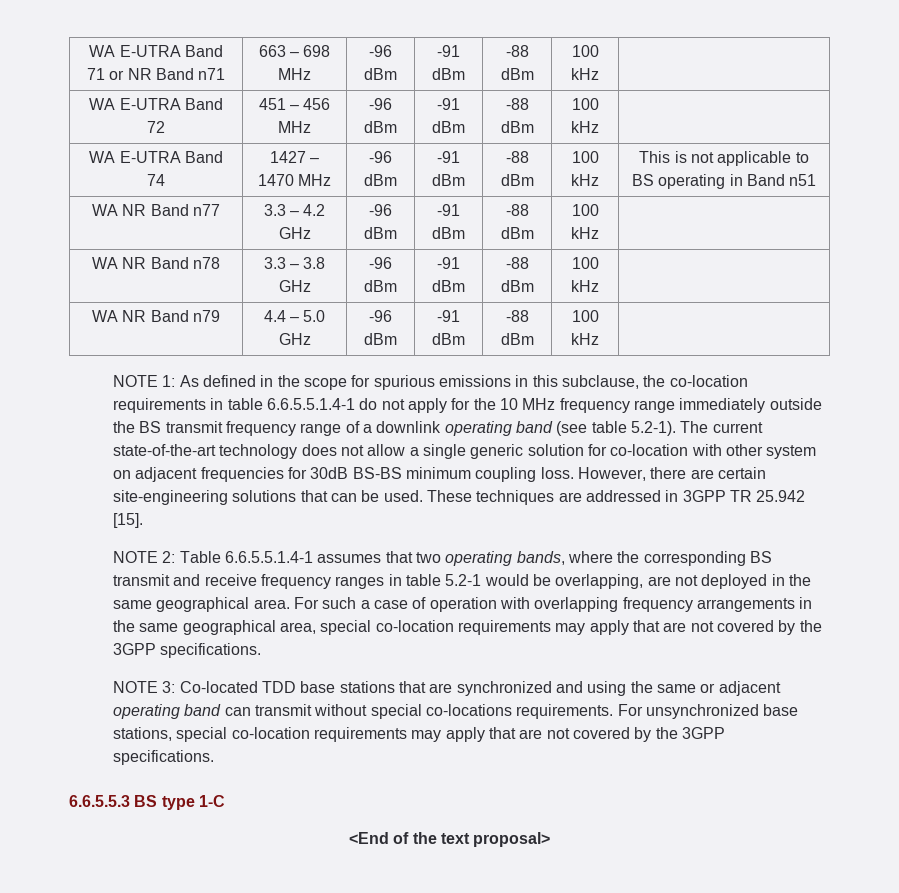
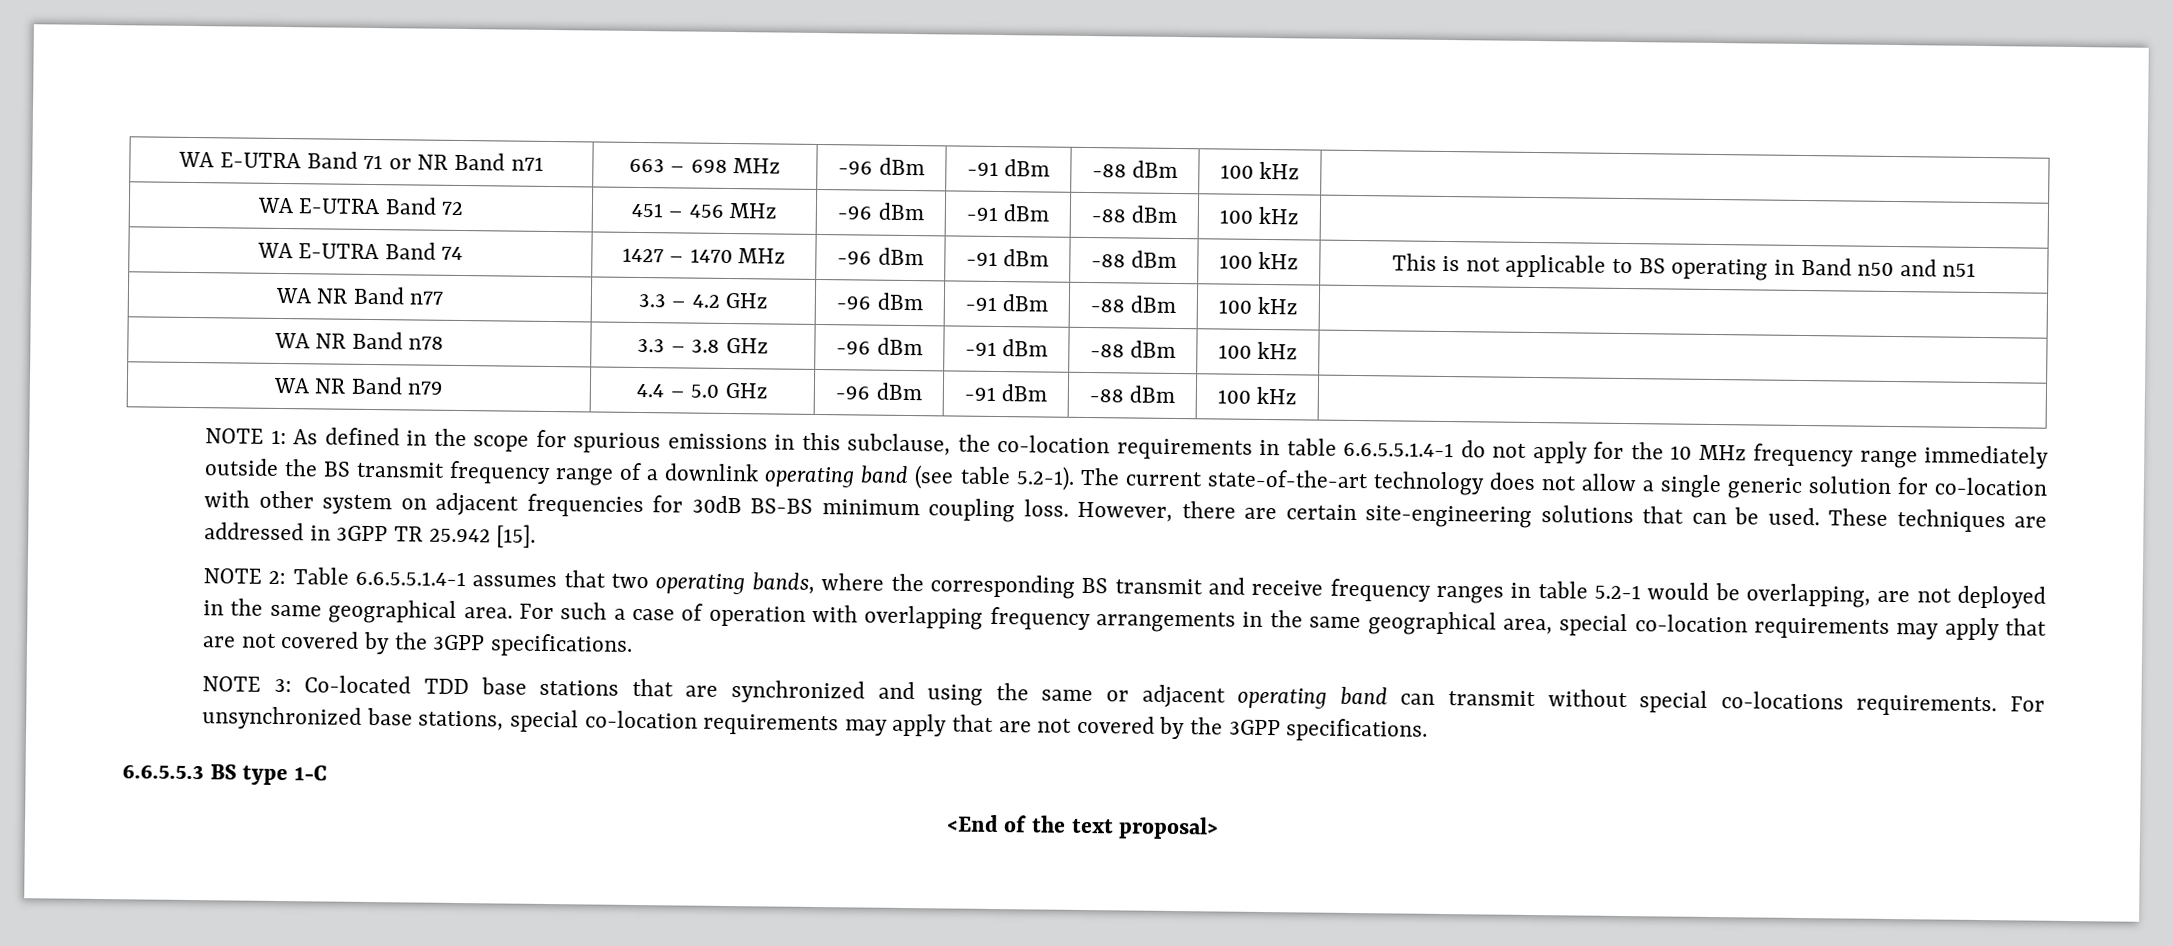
(785, 180) none -> [1857,259,1937,277] n50 and

